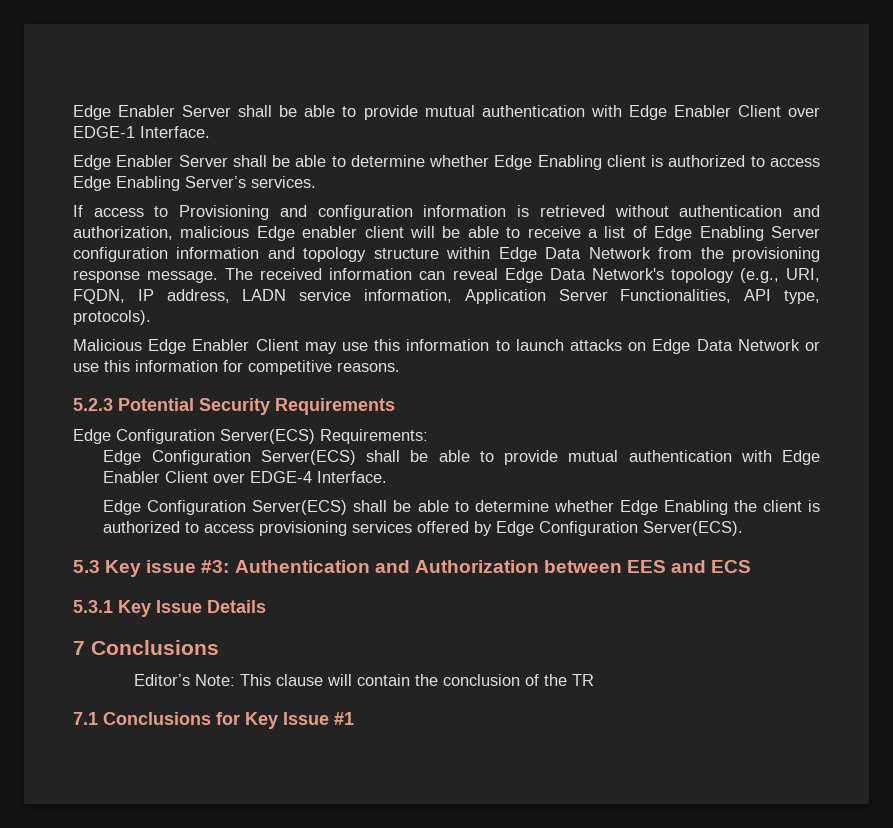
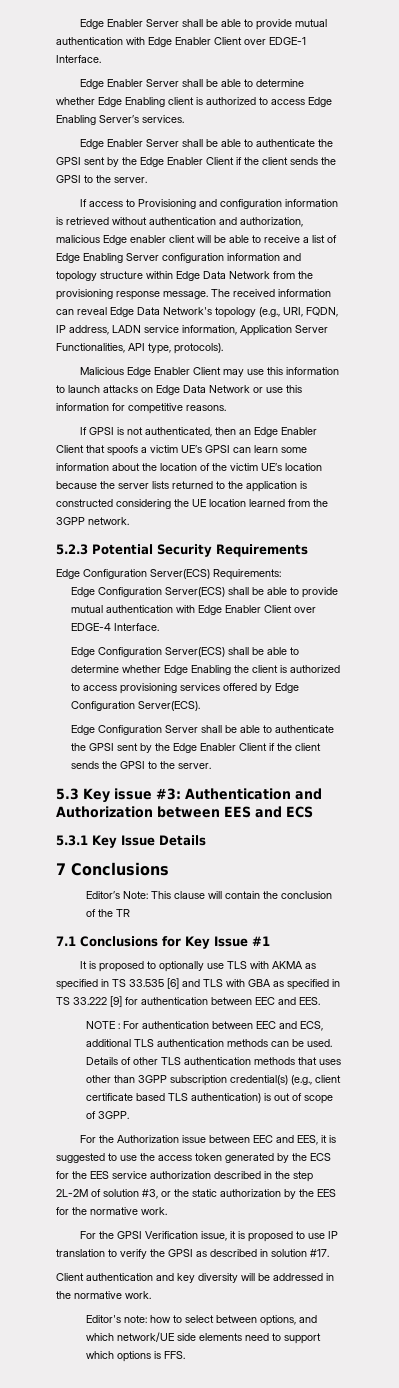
(316, 182) none -> [80,139,334,149] [56,157,336,167] [56,175,147,183] // Edge Enabler Server shall be able to authenticate the GPSI sent by the Edge Enabler Client if the client sends the GPSI to the server.
(400, 367) none -> [80,427,318,437] [56,445,307,456] [56,463,322,471] [56,481,307,492] [56,499,328,509] [56,517,129,525] // If GPSI is not authenticated, then an Edge Enabler Client that spoofs a victim UE’s GPSI can learn some information about the location of the victim UE’s location because the server lists returned to the application is constructed considering the UE location learned from the 3GPP network.
(744, 528) none -> [70,725,334,735] [70,743,321,753] [70,761,211,769] // Edge Configuration Server shall be able to authenticate the GPSI sent by the Edge Enabler Client if the client sends the GPSI to the server.
(354, 718) none -> [80,961,317,972] [56,978,340,990] [56,996,320,1007] [85,1021,323,1031] [85,1039,332,1047] [85,1057,341,1065] [85,1075,341,1086] [85,1093,333,1104] [85,1111,129,1119] [80,1135,337,1145] [56,1153,331,1163] [56,1171,313,1182] [56,1189,336,1199] [56,1207,167,1215] [80,1231,339,1242] [56,1249,329,1259] [56,1273,334,1283] [56,1291,151,1299] [85,1315,317,1326] [85,1332,321,1344] [85,1351,185,1362] // It is proposed to optionally use TLS with AKMA as specified in TS 33.535 [6] and TLS with GBA as specified in TS 33.222 [9] for authentication between EEC and EES. // NOTE : For authentication between EEC and ECS, additional TLS authentication methods can be used. Details of other TLS authentication methods that uses other than 3GPP subscription credential(s) (e.g., client certificate based TLS authentication) is out of scope of 3GPP. // For the Authorization issue between EEC and EES, it is suggested to use the access token generated by the ECS for the EES service authorization described in the step 2L-2M of solution #3, or the static authorization by the EES for the normative work. // For the GPSI Verification issue, it is proposed to use IP translation to verify the GPSI as described in solution #17. // Client authentication and key diversity will be addressed in the normative work. // Editor's note: how to select between options, and which network/UE side elements need to support which options is FFS.

